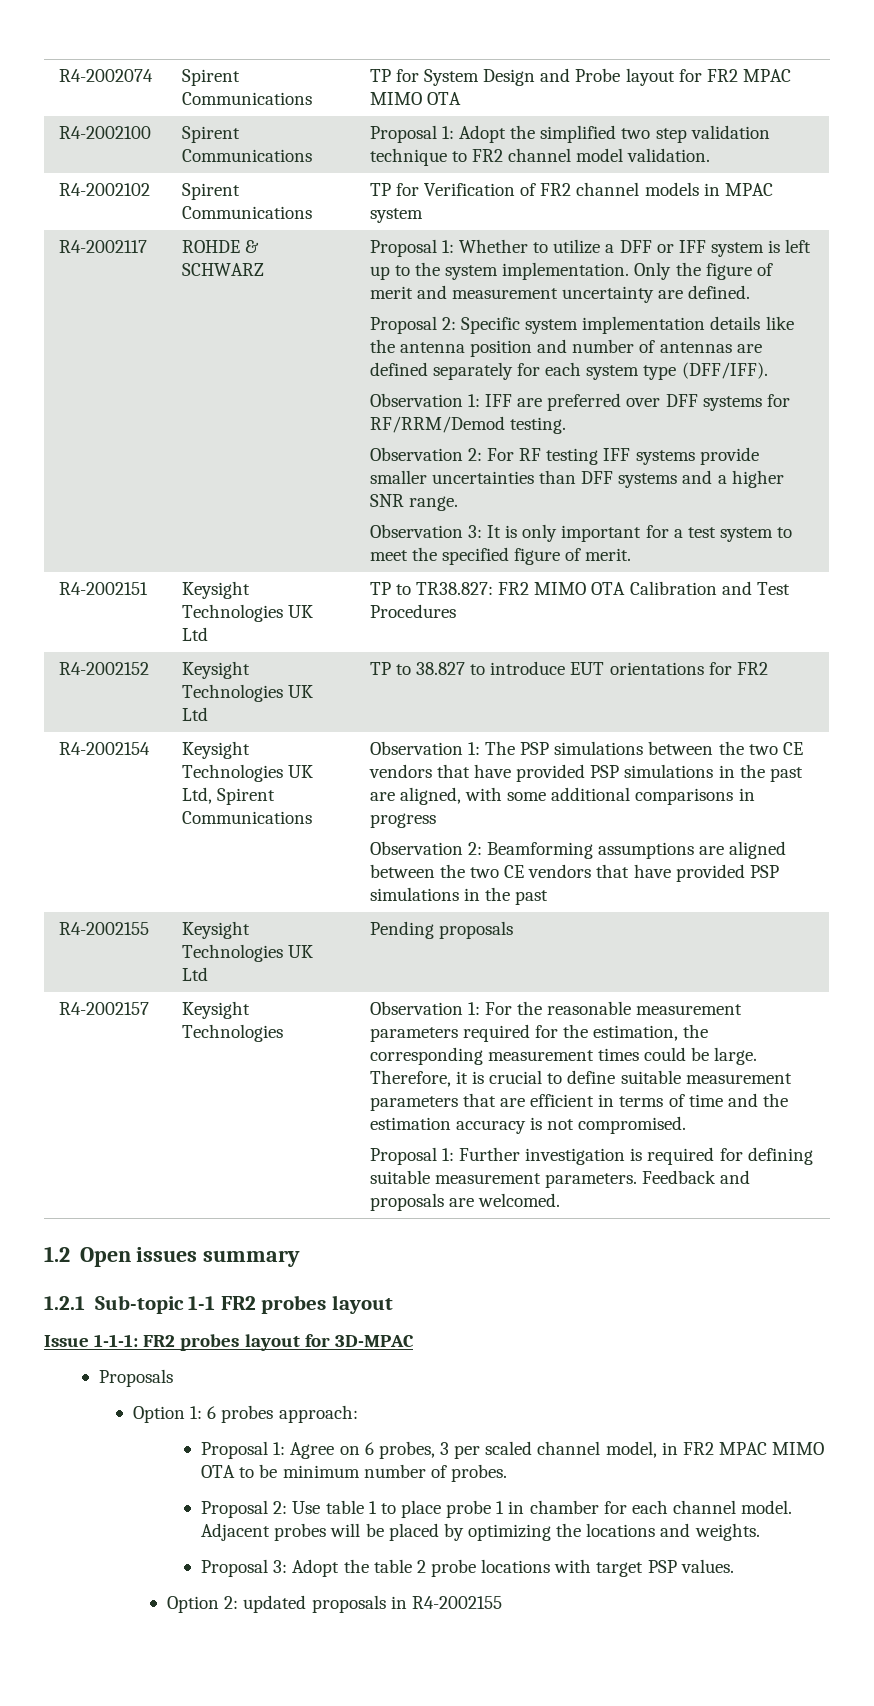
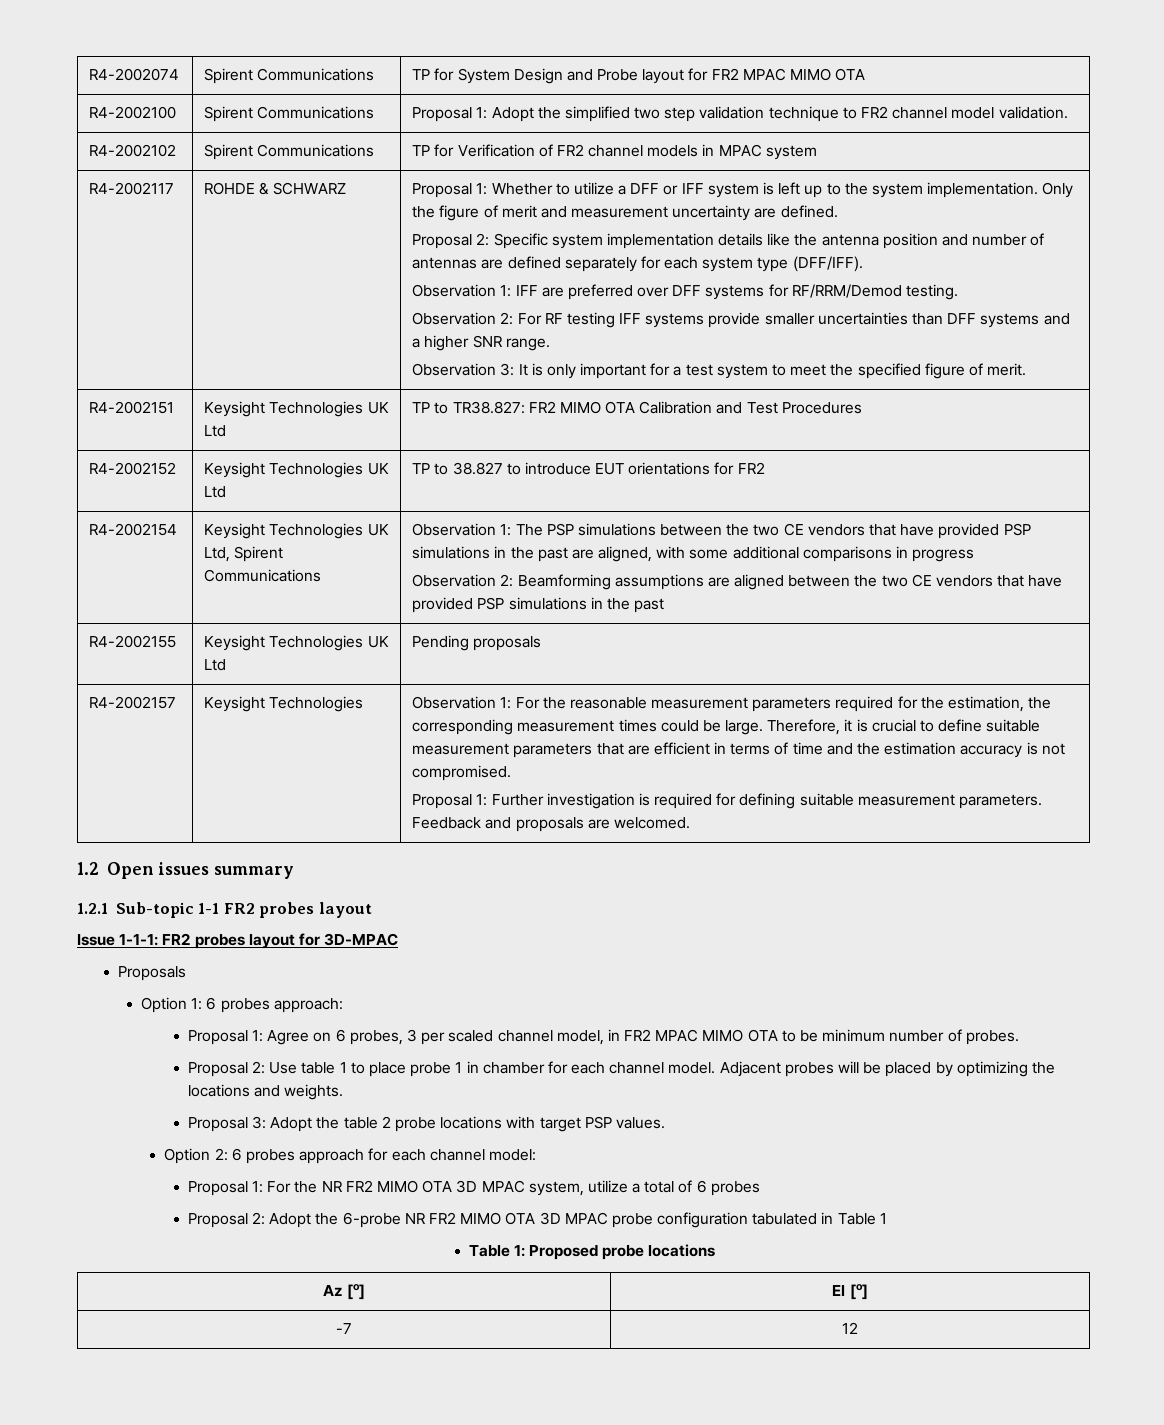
[243,1595,502,1613] updated proposals in R4-2002155 -> [231,1148,536,1164] [187,1180,760,1196] [187,1212,887,1228] [468,1244,716,1260] [322,1284,366,1300] [832,1284,868,1300] [336,1323,352,1334] [842,1322,858,1334] 6 probes approach for each channel model: // Proposal 1: For the NR FR2 MIMO OTA 3D MPAC system, utilize a total of 6 probes // Proposal 2: Adopt the 6-probe NR FR2 MIMO OTA 3D MPAC probe configuration tabulated in Table 1 // Table 1: Proposed probe locations // Az [o] | El [o] // -7 | 12

